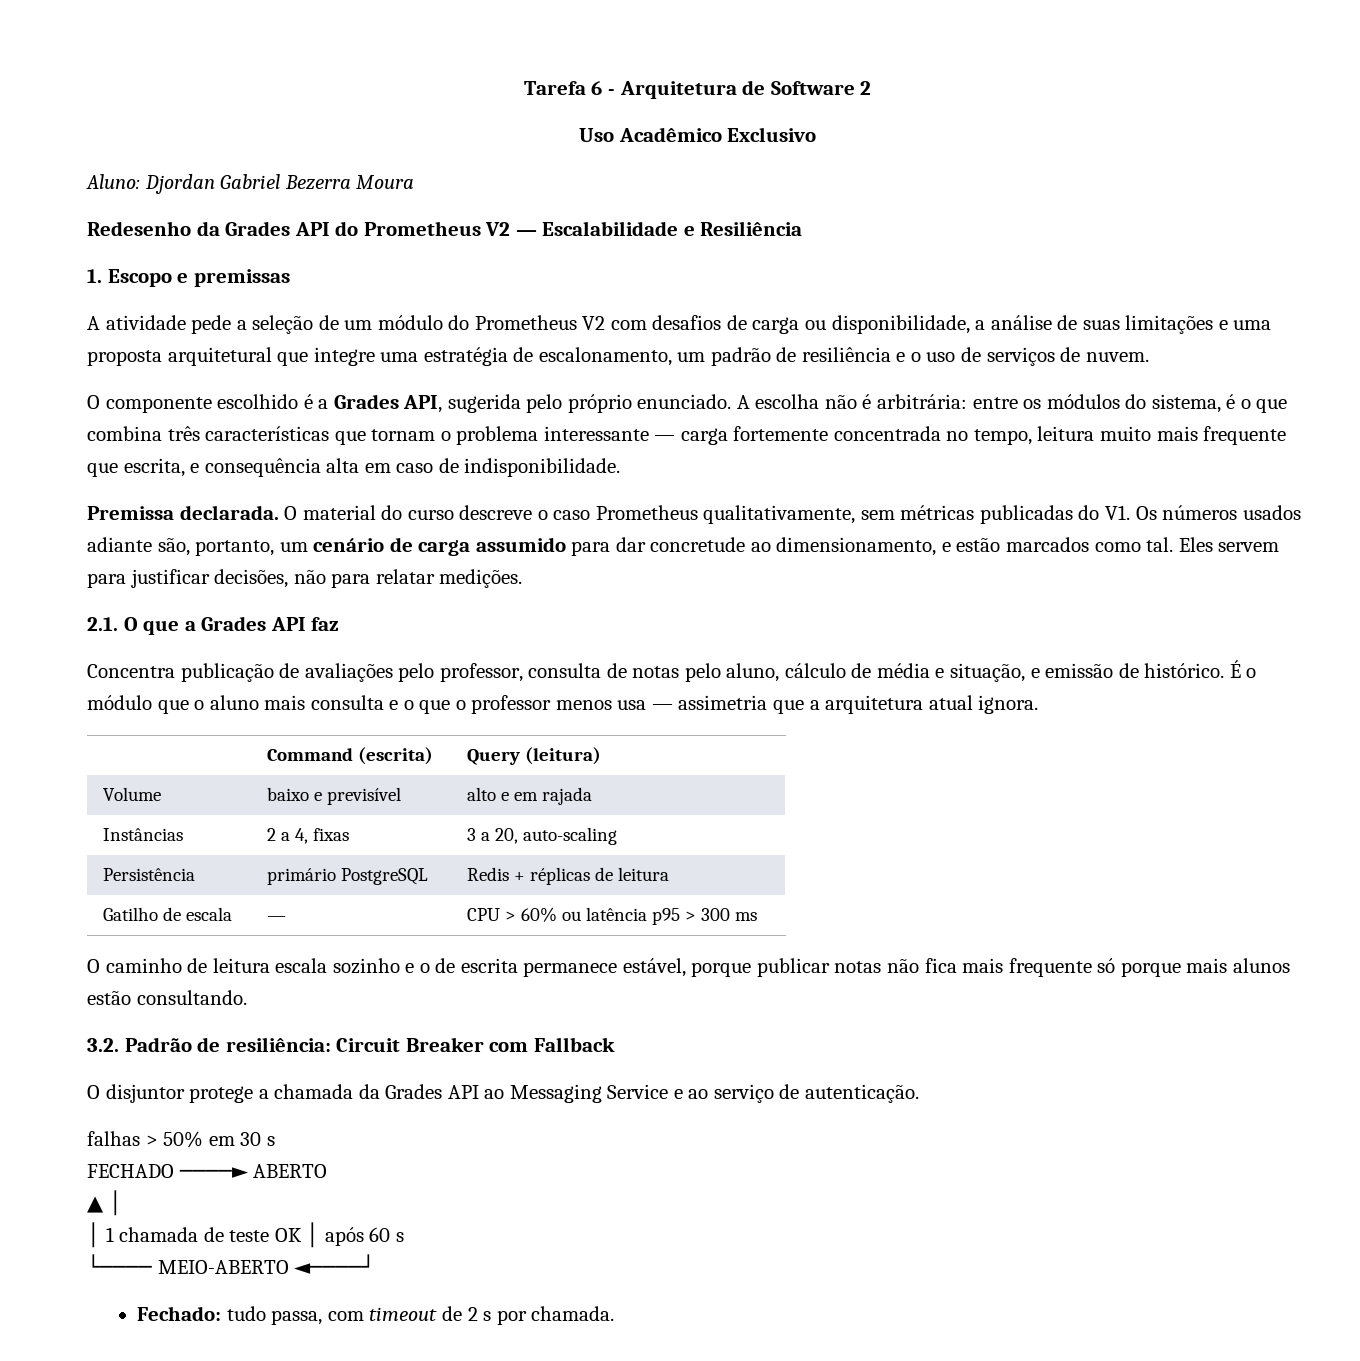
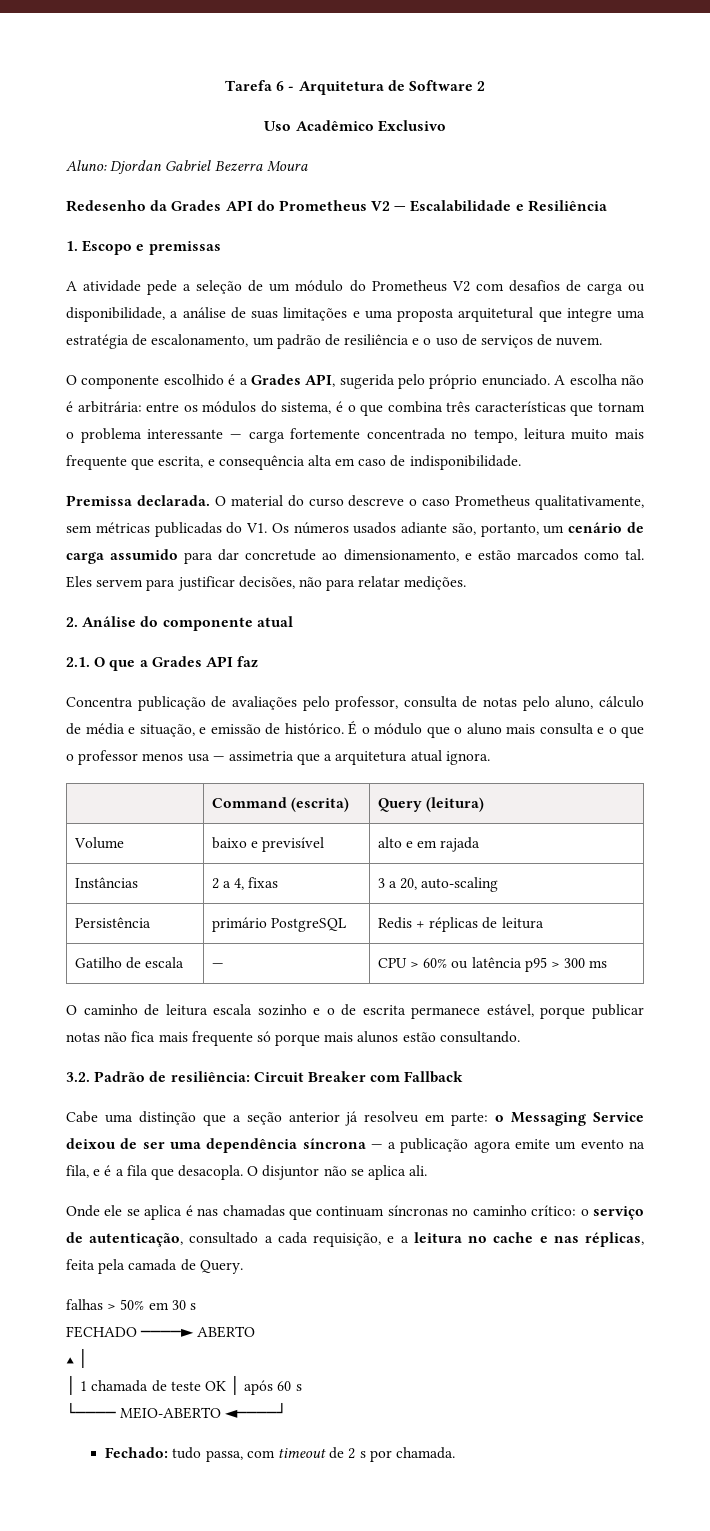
(523, 578) none -> [66,616,293,631] // 2. Análise do componente atual
[87,1084,920,1103] O disjuntor protege a chamada da Grades API ao Messaging Service e ao serviço de autenticação. -> [66,1111,644,1126] [66,1138,645,1153] [66,1165,428,1180] [66,1205,644,1220] [66,1232,644,1247] [66,1259,243,1274] Cabe uma distinção que a seção anterior já resolveu em parte: o Messaging Service deixou de ser uma dependência síncrona — a publicação agora emite um evento na fila, e é a fila que desacopla. O disjuntor não se aplica ali. // Onde ele se aplica é nas chamadas que continuam síncronas no caminho crítico: o serviço de autenticação, consultado a cada requisição, e a leitura no cache e nas réplicas, feita pela camada de Query.

